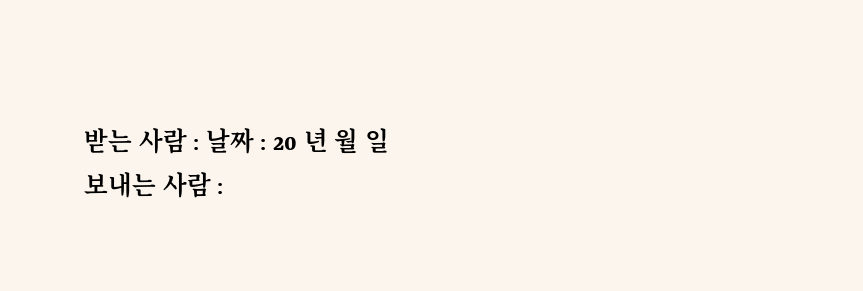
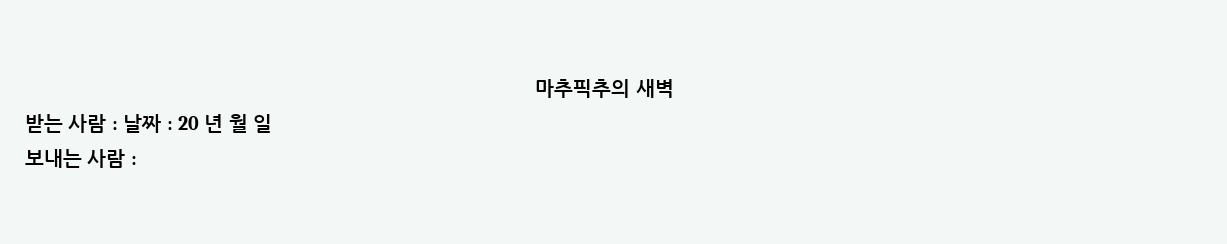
(84, 140) none -> [535,79,674,98] 마추픽추의 새벽 //

